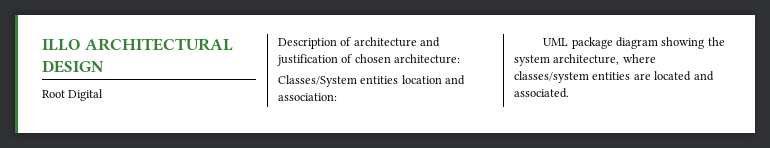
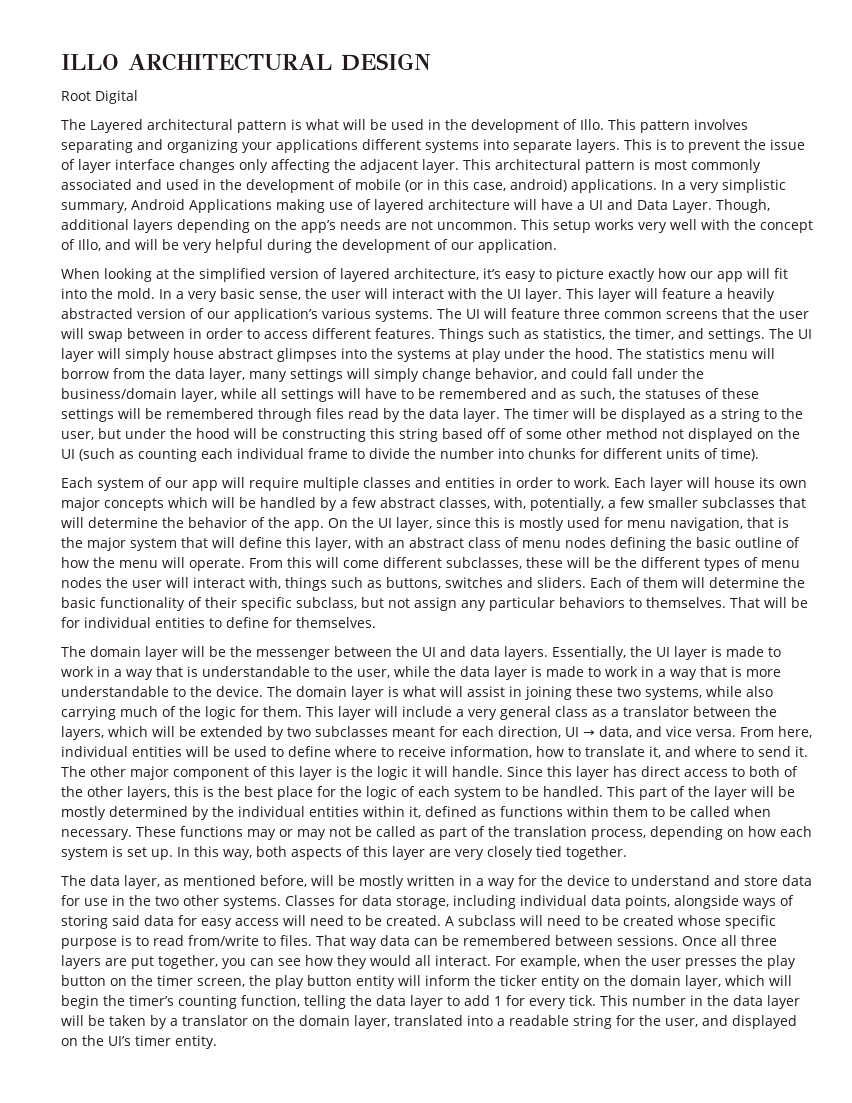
[278,37,441,49] [277,54,461,66] [278,75,466,87] [278,93,337,101] [543,37,725,49] [514,54,656,66] [514,71,714,83] [514,88,569,98] Description of architecture and justification of chosen architecture: // Classes/System entities location and association: // UML package diagram showing the system architecture, where classes/system entities are located and associated. -> [61,119,748,133] [61,139,805,153] [61,159,761,173] [61,179,786,193] [61,199,770,213] [61,219,813,233] [61,239,557,253] [61,268,788,282] [61,288,775,302] [61,308,809,322] [61,328,812,342] [61,348,775,362] [61,368,704,382] [61,388,759,402] [61,408,803,422] [61,428,800,442] [61,448,759,462] [61,477,807,491] [61,497,806,511] [61,517,789,531] [61,537,800,551] [61,557,800,571] [61,577,805,591] [61,597,808,611] [61,617,376,628] [61,646,781,660] [61,666,781,680] [61,686,773,700] [61,706,777,720] [61,726,812,740] [61,746,808,758] [61,766,798,780] [61,786,795,800] [61,806,771,820] [61,826,812,840] [61,846,627,860] [61,875,812,889] [61,895,794,909] [61,915,776,929] [61,935,777,949] [61,955,796,969] [61,975,792,989] [61,995,800,1009] [61,1015,797,1029] [61,1035,217,1049] The Layered architectural pattern is what will be used in the development of Illo. This pattern involves separating and organizing your applications different systems into separate layers. This is to prevent the issue of layer interface changes only affecting the adjacent layer. This architectural pattern is most commonly associated and used in the development of mobile (or in this case, android) applications. In a very simplistic summary, Android Applications making use of layered architecture will have a UI and Data Layer. Though, additional layers depending on the app’s needs are not uncommon. This setup works very well with the concept of Illo, and will be very helpful during the development of our application. // When looking at the simplified version of layered architecture, it’s easy to picture exactly how our app will fit into the mold. In a very basic sense, the user will interact with the UI layer. This layer will feature a heavily abstracted version of our application’s various systems. The UI will feature three common screens that the user will swap between in order to access different features. Things such as statistics, the timer, and settings. The UI layer will simply house abstract glimpses into the systems at play under the hood. The statistics menu will borrow from the data layer, many settings will simply change behavior, and could fall under the business/domain layer, while all settings will have to be remembered and as such, the statuses of these settings will be remembered through files read by the data layer. The timer will be displayed as a string to the user, but under the hood will be constructing this string based off of some other method not displayed on the UI (such as counting each individual frame to divide the number into chunks for different units of time). // Each system of our app will require multiple classes and entities in order to work. Each layer will house its own major concepts which will be handled by a few abstract classes, with, potentially, a few smaller subclasses that will determine the behavior of the app. On the UI layer, since this is mostly used for menu navigation, that is the major system that will define this layer, with an abstract class of menu nodes defining the basic outline of how the menu will operate. From this will come different subclasses, these will be the different types of menu nodes the user will interact with, things such as buttons, switches and sliders. Each of them will determine the basic functionality of their specific subclass, but not assign any particular behaviors to themselves. That will be for individual entities to define for themselves. // The domain layer will be the messenger between the UI and data layers. Essentially, the UI layer is made to work in a way that is understandable to the user, while the data layer is made to work in a way that is more understandable to the device. The domain layer is what will assist in joining these two systems, while also carrying much of the logic for them. This layer will include a very general class as a translator between the layers, which will be extended by two subclasses meant for each direction, UI → data, and vice versa. From here, individual entities will be used to define where to receive information, how to translate it, and where to send it. The other major component of this layer is the logic it will handle. Since this layer has direct access to both of the other layers, this is the best place for the logic of each system to be handled. This part of the layer will be mostly determined by the individual entities within it, defined as functions within them to be called when necessary. These functions may or may not be called as part of the translation process, depending on how each system is set up. In this way, both aspects of this layer are very closely tied together. // The data layer, as mentioned before, will be mostly written in a way for the device to understand and store data for use in the two other systems. Classes for data storage, including individual data points, alongside ways of storing said data for easy access will need to be created. A subclass will need to be created whose specific purpose is to read from/write to files. That way data can be remembered between sessions. Once all three layers are put together, you can see how they would all interact. For example, when the user presses the play button on the timer screen, the play button entity will inform the ticker entity on the domain layer, which will begin the timer’s counting function, telling the data layer to add 1 for every tick. This number in the data layer will be taken by a translator on the domain layer, translated into a readable string for the user, and displayed on the UI’s timer entity.

